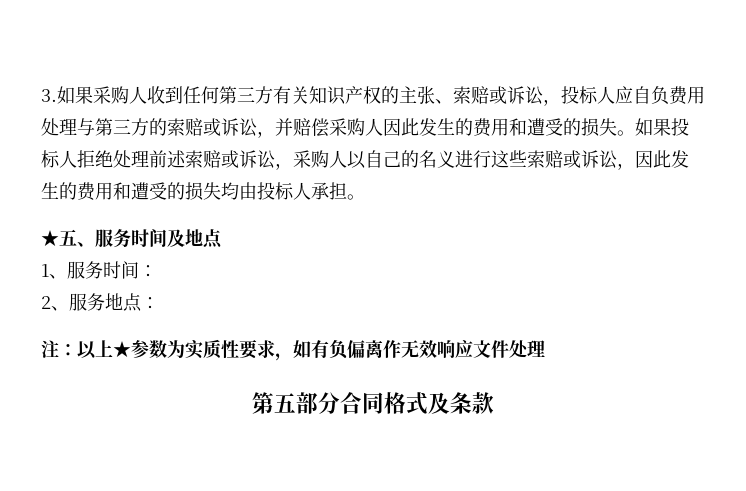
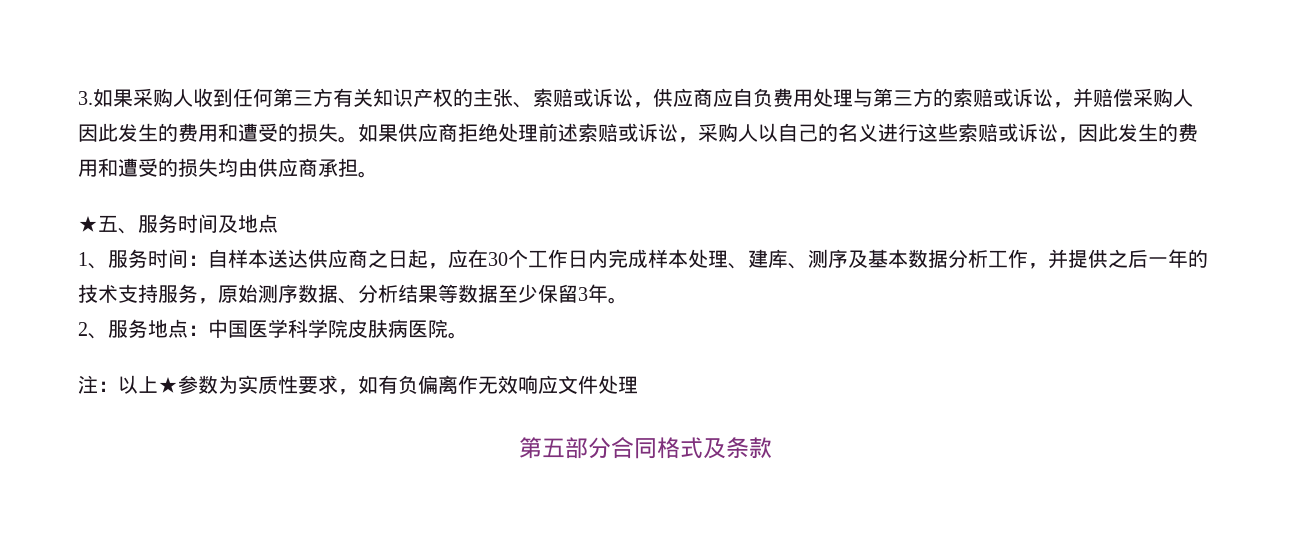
[561,86,615,104] 投标人 -> [653,88,713,107] 供应商
[671,118,689,136] [41,150,77,168] 投标人 -> [398,123,458,142] 供应商
[257,182,311,200] 投标人 -> [258,158,318,177] 供应商
[41,293,159,312] // 2、服务地点： -> [208,249,1208,269] [78,284,628,304] [78,319,468,339] 自样本送达供应商之日起，应在30个工作日内完成样本处理、建库、测序及基本数据分析工作，并提供之后一年的技术支持服务，原始测序数据、分析结果等数据至少保留3年。 // 2、服务地点：中国医学科学院皮肤病医院。

